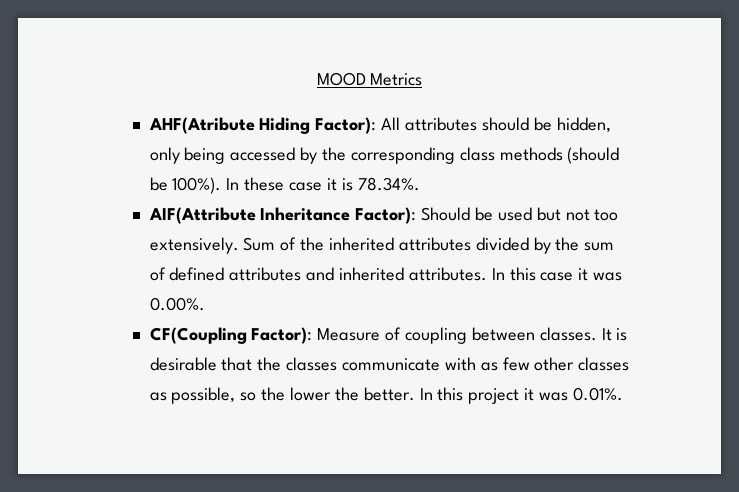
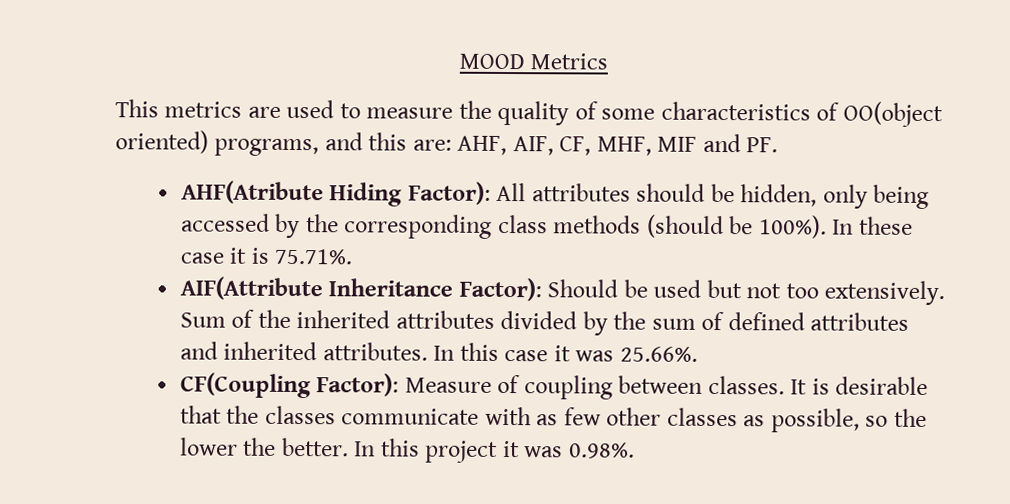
(423, 79) none -> [115,99,943,128] [115,130,779,157] // This metrics are used to measure the quality of some characteristics of OO(object oriented) programs, and this are: AHF, AIF, CF, MHF, MIF and PF.
[357,177,420,191] 78.34%. -> [274,248,354,265] 75.71%.
[149,297,205,311] 0.00%. -> [619,346,698,362] 25.66%.
[572,387,623,401] 0.01%. -> [568,442,635,459] 0.98%.

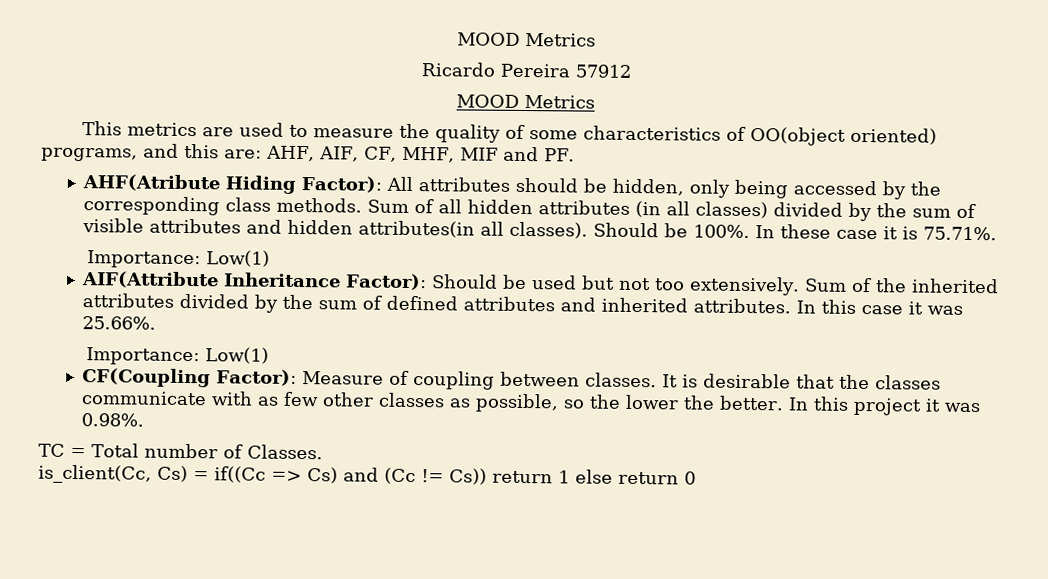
[458,53,609,70] MOOD Metrics -> [457,32,596,47] [420,62,632,78] [456,94,595,109] MOOD Metrics // Ricardo Pereira 57912 // MOOD Metrics
[553,214,827,239] methods (should be 100%). -> [276,197,977,222] [82,218,751,239] methods. Sum of all hidden attributes (in all classes) divided by the sum of visible attributes and hidden attributes(in all classes). Should be 100%.
(354, 256) none -> [87,250,271,269] // Importance: Low(1)
(698, 354) none -> [86,347,270,366] // Importance: Low(1)
(635, 450) none -> [38,443,323,460] [38,464,696,485] // TC = Total number of Classes. // is_client(Cc, Cs) = if((Cc => Cs) and (Cc != Cs)) return 1 else return 0

